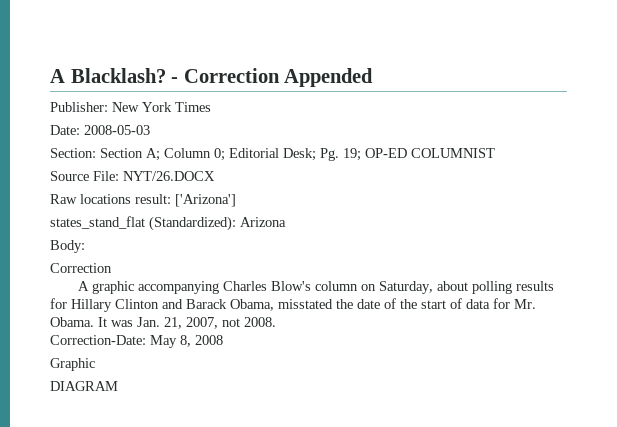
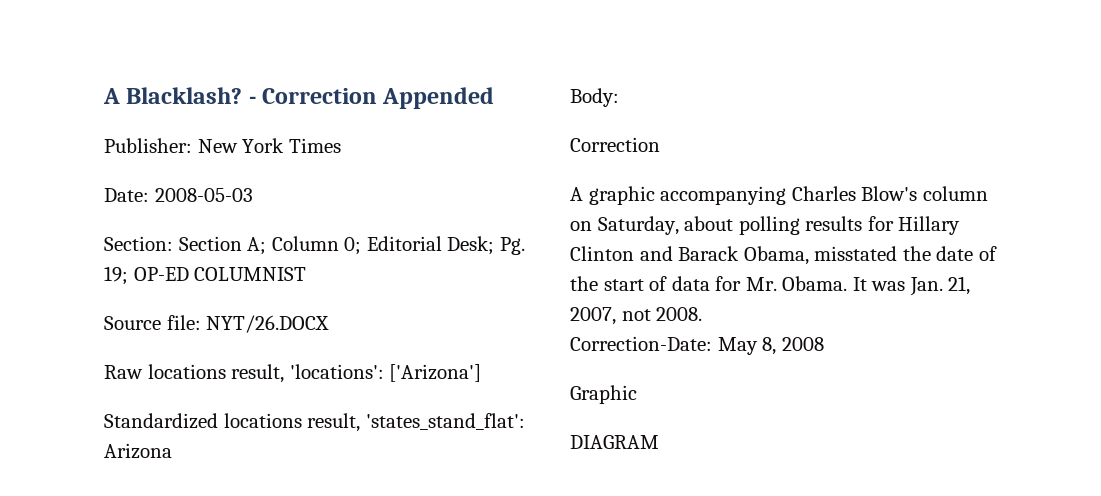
[93,171,119,181] File: -> [166,315,201,330] file:
[135,194,171,204] result: -> [231,364,384,383] result, 'locations':
[50,216,236,231] states_stand_flat (Standardized): -> [104,413,525,432] Standardized locations result, 'states_stand_flat':

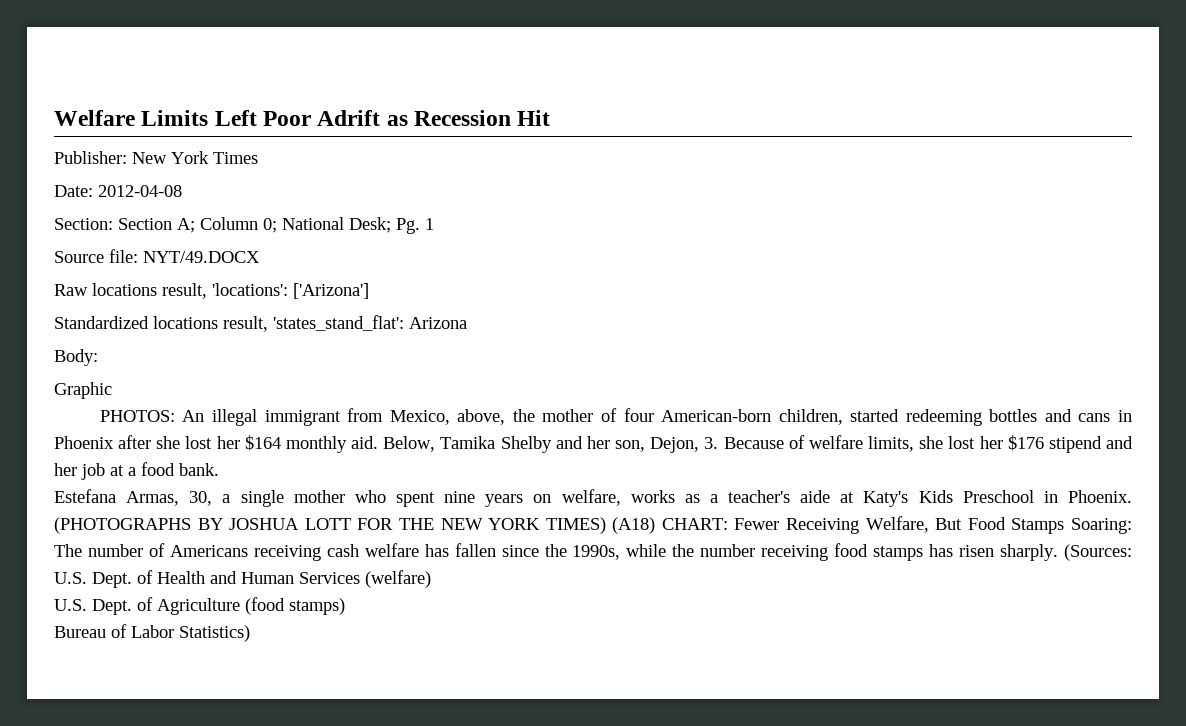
[103,87,495,109] A Blacklash? - Correction Appended -> [54,110,551,126] Welfare Limits Left Poor Adrift as Recession Hit
[154,188,253,202] 2008-05-03 -> [98,185,182,197] 2012-04-08
[366,236,442,251] Editorial -> [282,217,344,230] National
[104,266,307,285] 19; OP-ED COLUMNIST -> [425,218,434,230] 1
[206,315,330,333] NYT/26.DOCX -> [143,251,260,263] NYT/49.DOCX
[570,137,660,152] [570,186,988,205] [570,216,961,235] [570,246,997,265] [570,276,971,296] [570,307,703,325] [570,336,824,355] [570,385,637,404] [570,435,659,449] Correction // A graphic accompanying Charles Blow's column on Saturday, about polling results for Hillary Clinton and Barack Obama, misstated the date of the start of data for Mr. Obama. It was Jan. 21, 2007, not 2008. // Correction-Date: May 8, 2008 // Graphic // DIAGRAM -> [54,382,112,399] [99,408,1132,426] [54,435,1133,453] [54,462,219,480] [54,489,1132,507] [54,516,1132,534] [54,543,1133,561] [54,570,431,588] [54,597,345,615] [54,624,250,642] Graphic // PHOTOS: An illegal immigrant from Mexico, above, the mother of four American-born children, started redeeming bottles and cans in Phoenix after she lost her $164 monthly aid. Below, Tamika Shelby and her son, Dejon, 3. Because of welfare limits, she lost her $176 stipend and her job at a food bank. // Estefana Armas, 30, a single mother who spent nine years on welfare, works as a teacher's aide at Katy's Kids Preschool in Phoenix. (PHOTOGRAPHS BY JOSHUA LOTT FOR THE NEW YORK TIMES) (A18) CHART: Fewer Receiving Welfare, But Food Stamps Soaring: The number of Americans receiving cash welfare has fallen since the 1990s, while the number receiving food stamps has risen sharply. (Sources: U.S. Dept. of Health and Human Services (welfare) // U.S. Dept. of Agriculture (food stamps) // Bureau of Labor Statistics)

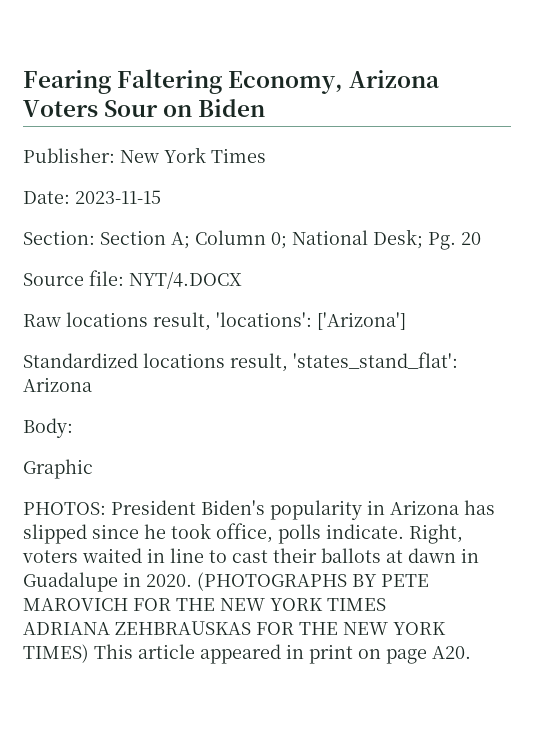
[54,110,551,126] Welfare Limits Left Poor Adrift as Recession Hit -> [23,69,441,94] [23,99,266,117] Fearing Faltering Economy, Arizona Voters Sour on Biden
[98,185,182,197] 2012-04-08 -> [75,190,161,204] 2023-11-15
[425,218,434,230] 1 -> [461,232,481,245] 20
[143,251,260,263] NYT/49.DOCX -> [129,271,242,289] NYT/4.DOCX
[182,408,1132,426] [54,435,1133,453] [54,462,219,480] [54,489,1132,507] [54,517,351,534] An illegal immigrant from Mexico, above, the mother of four American-born children, started redeeming bottles and cans in Phoenix after she lost her $164 monthly aid. Below, Tamika Shelby and her son, Dejon, 3. Because of welfare limits, she lost her $176 stipend and her job at a food bank. // Estefana Armas, 30, a single mother who spent nine years on welfare, works as a teacher's aide at Katy's Kids Preschool in Phoenix. (PHOTOGRAPHS BY JOSHUA LOTT -> [111,500,495,520] [23,523,463,544] [22,548,479,563] [23,572,429,592] [23,598,386,611] [23,621,251,635] President Biden's popularity in Arizona has slipped since he took office, polls indicate. Right, voters waited in line to cast their ballots at dawn in Guadalupe in 2020. (PHOTOGRAPHS BY PETE MAROVICH FOR THE NEW YORK TIMES // ADRIANA ZEHBRAUSKAS
[612,516,1132,534] [54,543,1133,561] [54,570,431,588] [54,597,345,615] [54,624,250,642] (A18) CHART: Fewer Receiving Welfare, But Food Stamps Soaring: The number of Americans receiving cash welfare has fallen since the 1990s, while the number receiving food stamps has risen sharply. (Sources: U.S. Dept. of Health and Human Services (welfare) // U.S. Dept. of Agriculture (food stamps) // Bureau of Labor Statistics) -> [94,644,471,664] This article appeared in print on page A20.

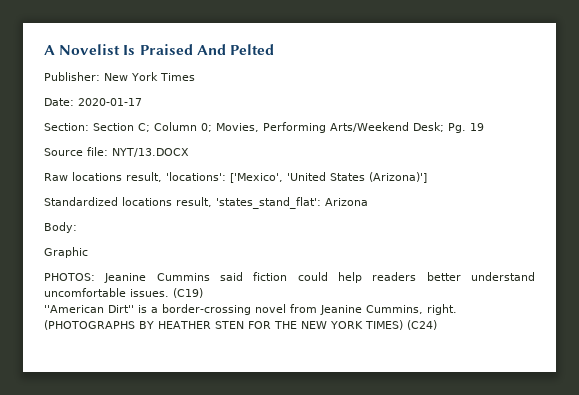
[23,69,441,94] [23,99,266,117] Fearing Faltering Economy, Arizona Voters Sour on Biden -> [44,44,274,55] A Novelist Is Praised And Pelted
[75,190,161,204] 2023-11-15 -> [78,98,142,106] 2020-01-17
[171,232,190,249] A; -> [138,123,150,132] C;
[292,230,368,245] National -> [216,122,409,133] Movies, Performing Arts/Weekend
[461,232,481,245] 20 -> [470,123,484,131] 19
[129,271,242,289] NYT/4.DOCX -> [112,148,189,157] NYT/13.DOCX
[317,312,406,330] ['Arizona'] -> [230,172,427,183] ['Mexico', 'United States (Arizona)']
[111,500,495,520] [23,523,463,544] [22,548,479,563] [23,572,429,592] [23,598,386,611] [23,621,251,635] President Biden's popularity in Arizona has slipped since he took office, polls indicate. Right, voters waited in line to cast their ballots at dawn in Guadalupe in 2020. (PHOTOGRAPHS BY PETE MAROVICH FOR THE NEW YORK TIMES // ADRIANA ZEHBRAUSKAS -> [104,272,535,283] [44,288,203,298] [44,304,457,315] [44,320,244,330] Jeanine Cummins said fiction could help readers better understand uncomfortable issues. (C19) // ''American Dirt'' is a border-crossing novel from Jeanine Cummins, right. (PHOTOGRAPHS BY HEATHER STEN
[94,644,471,664] This article appeared in print on page A20. -> [407,320,437,330] (C24)

